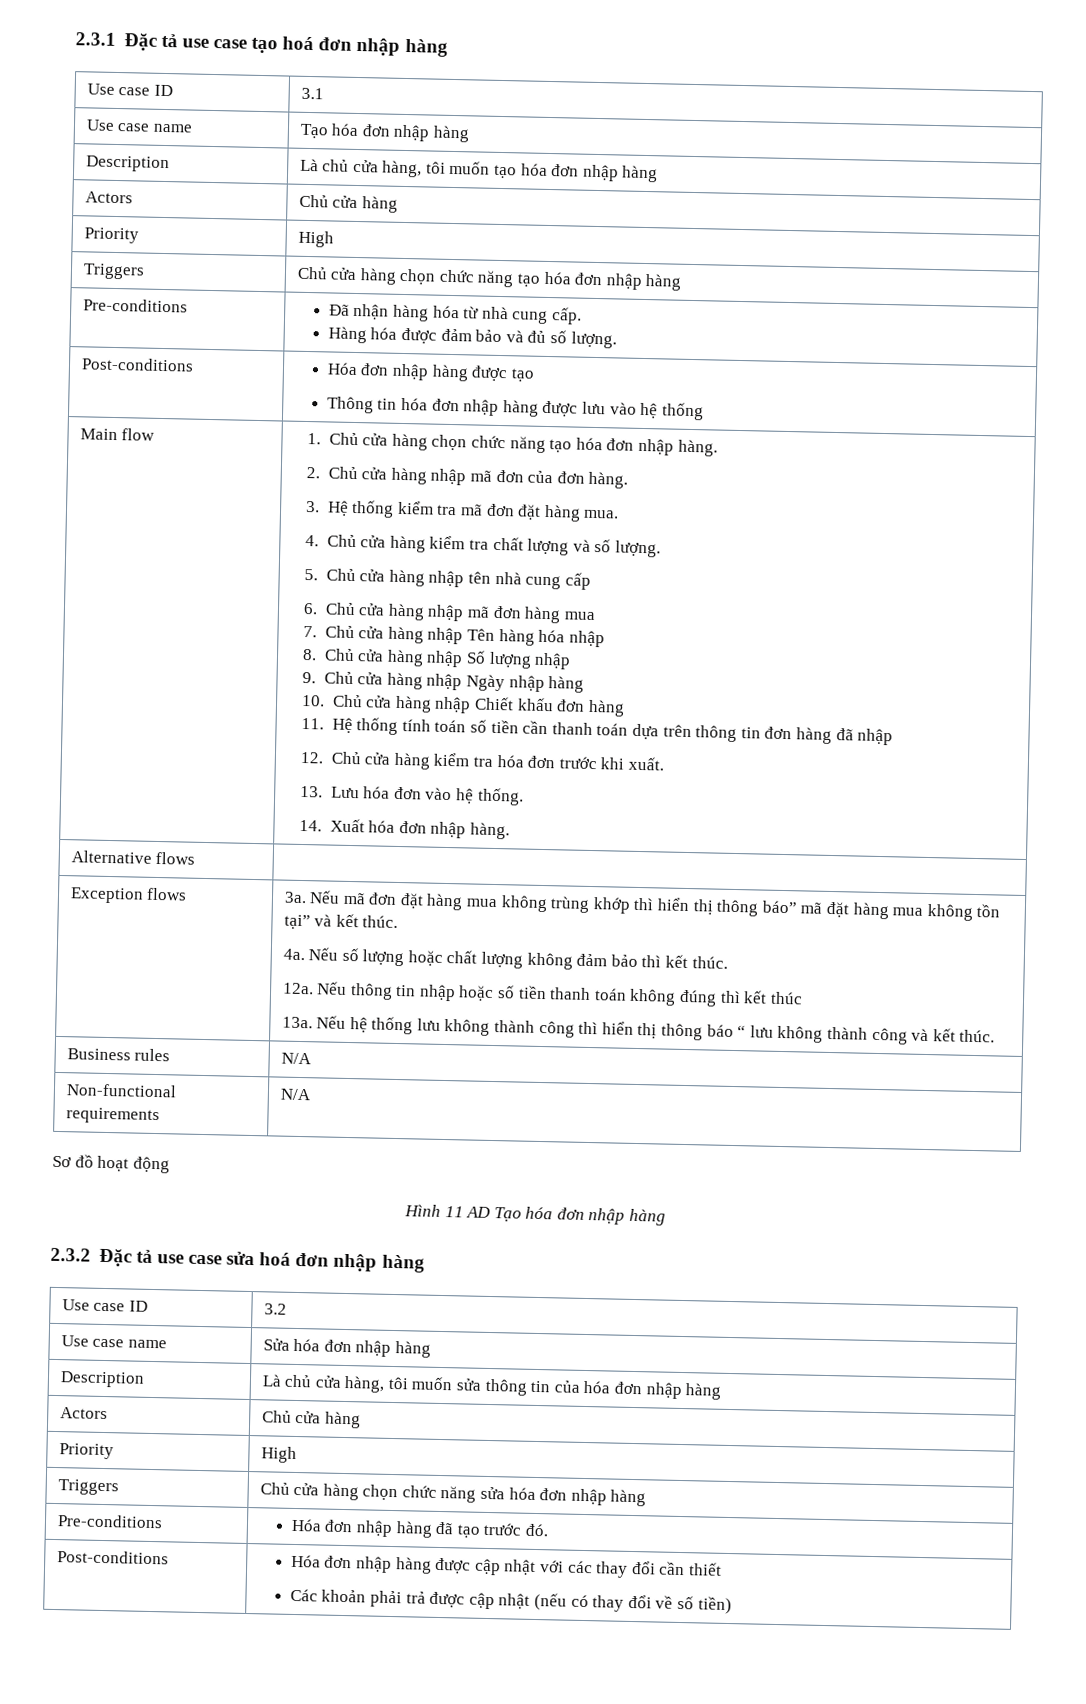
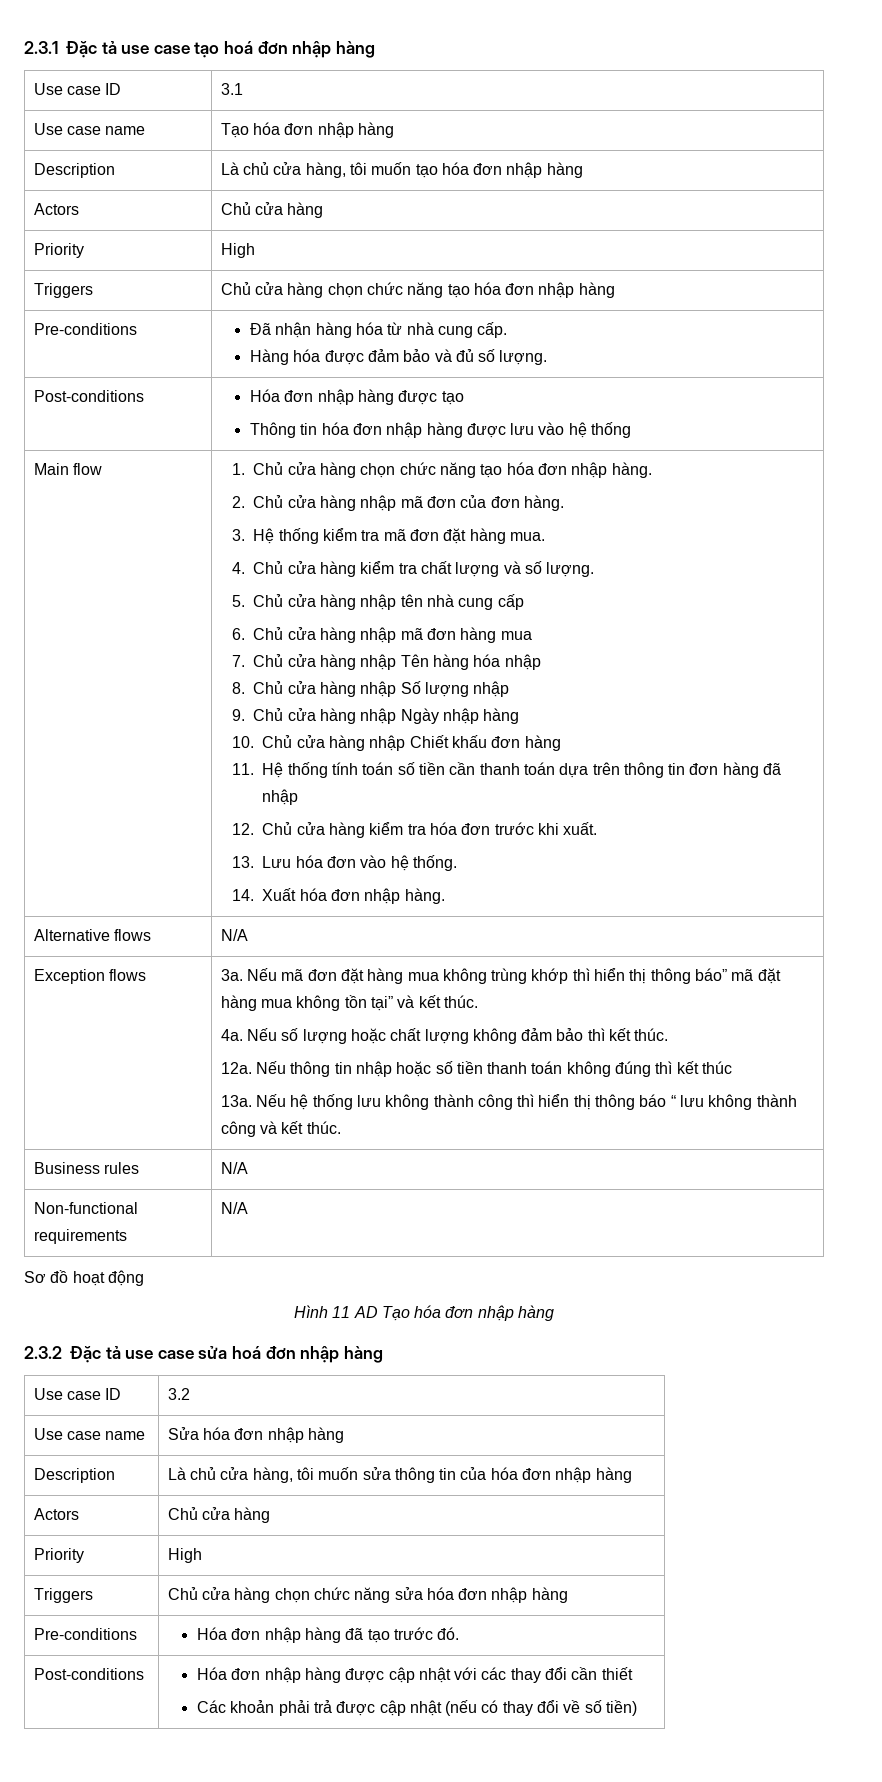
(196, 858) none -> [220,929,248,941] N/A

